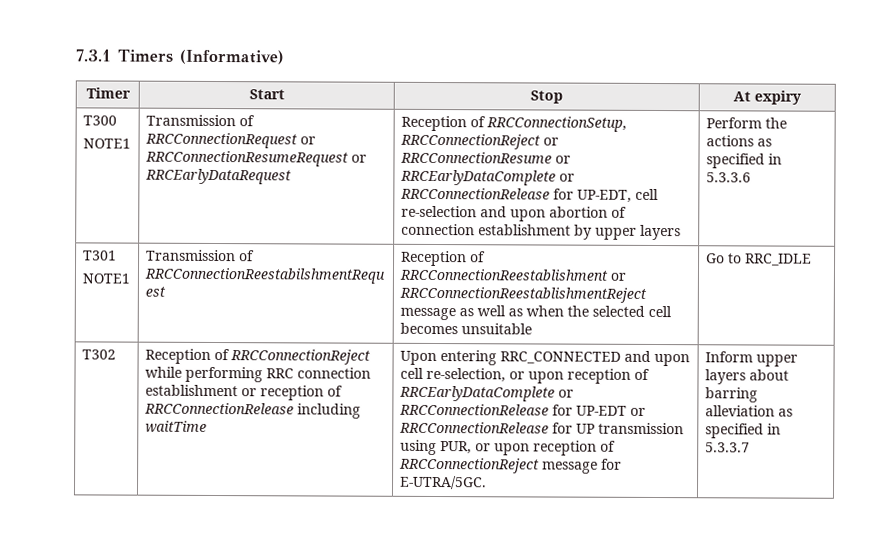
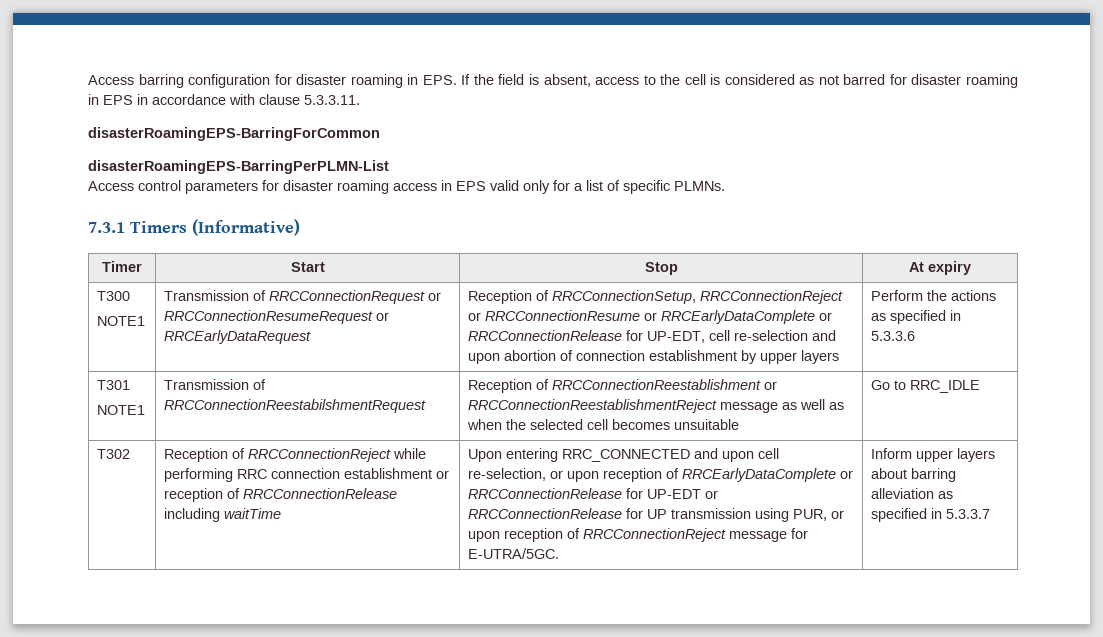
(75, 55) none -> [88,74,1018,88] [88,94,360,105] [88,127,380,141] [88,160,389,174] [88,180,725,194] Access barring configuration for disaster roaming in EPS. If the field is absent, access to the cell is considered as not barred for disaster roaming in EPS in accordance with clause 5.3.3.11. // disasterRoamingEPS-BarringForCommon // disasterRoamingEPS-BarringPerPLMN-List // Access control parameters for disaster roaming access in EPS valid only for a list of specific PLMNs. //

